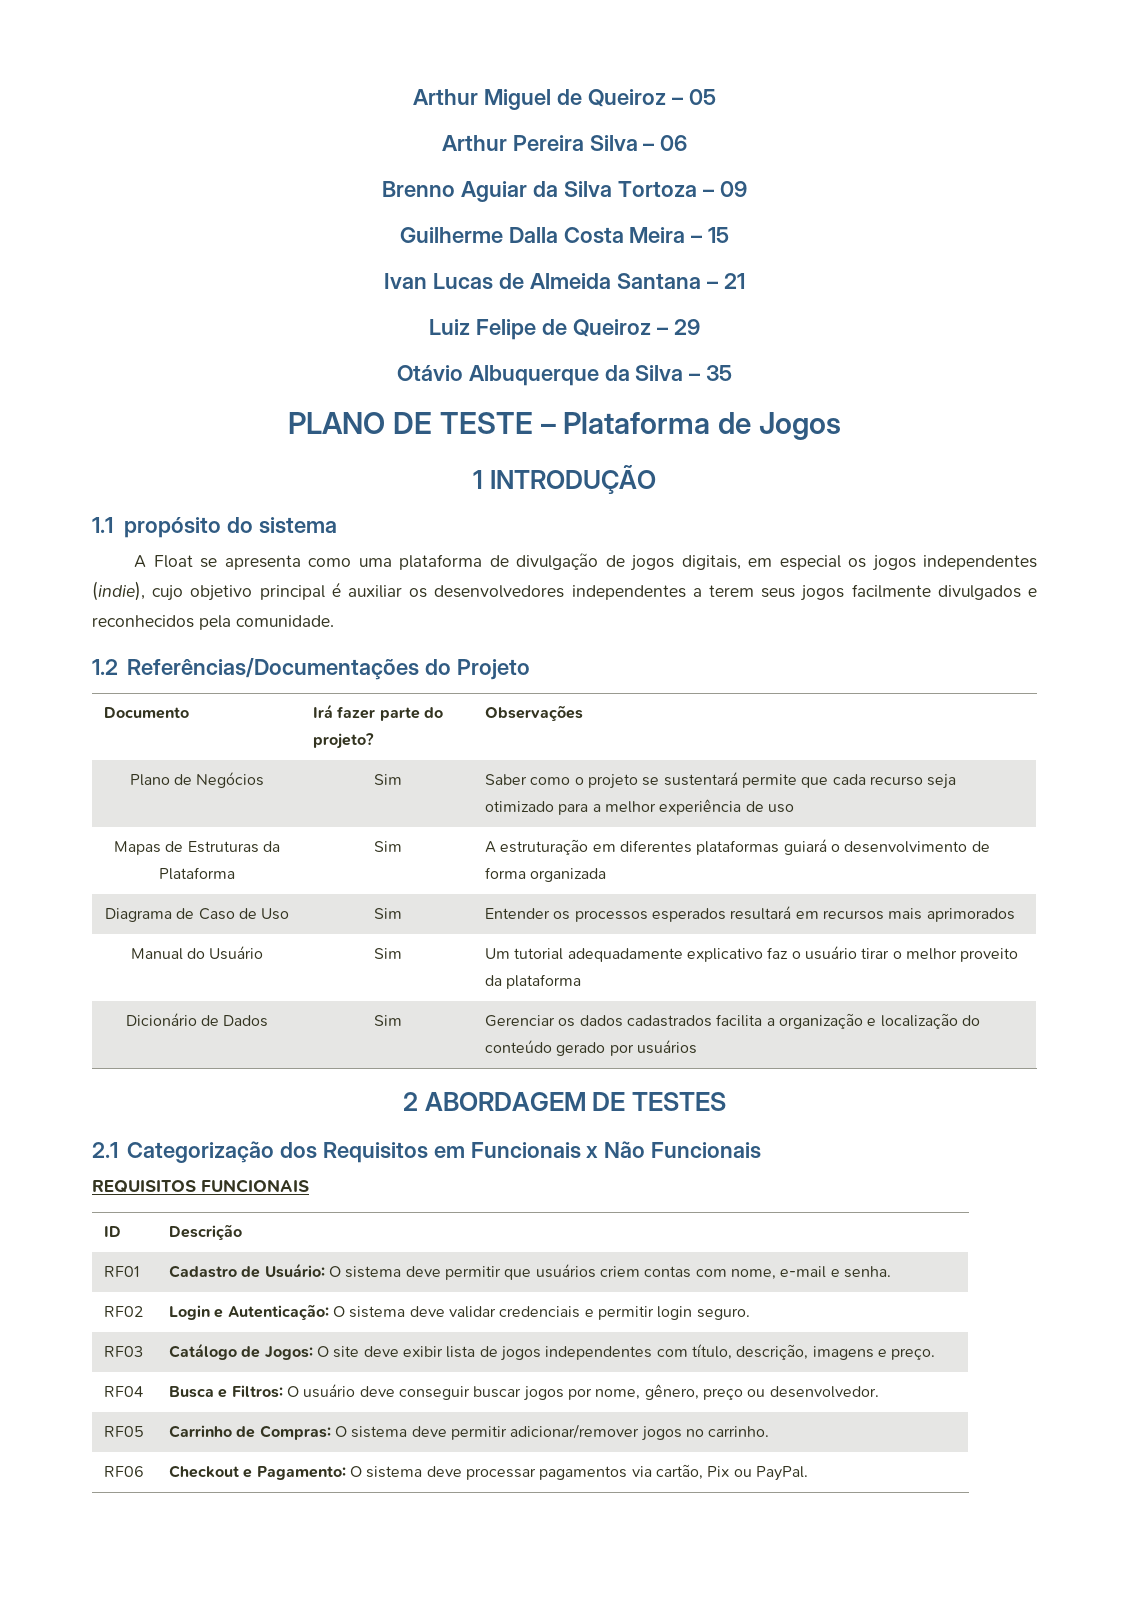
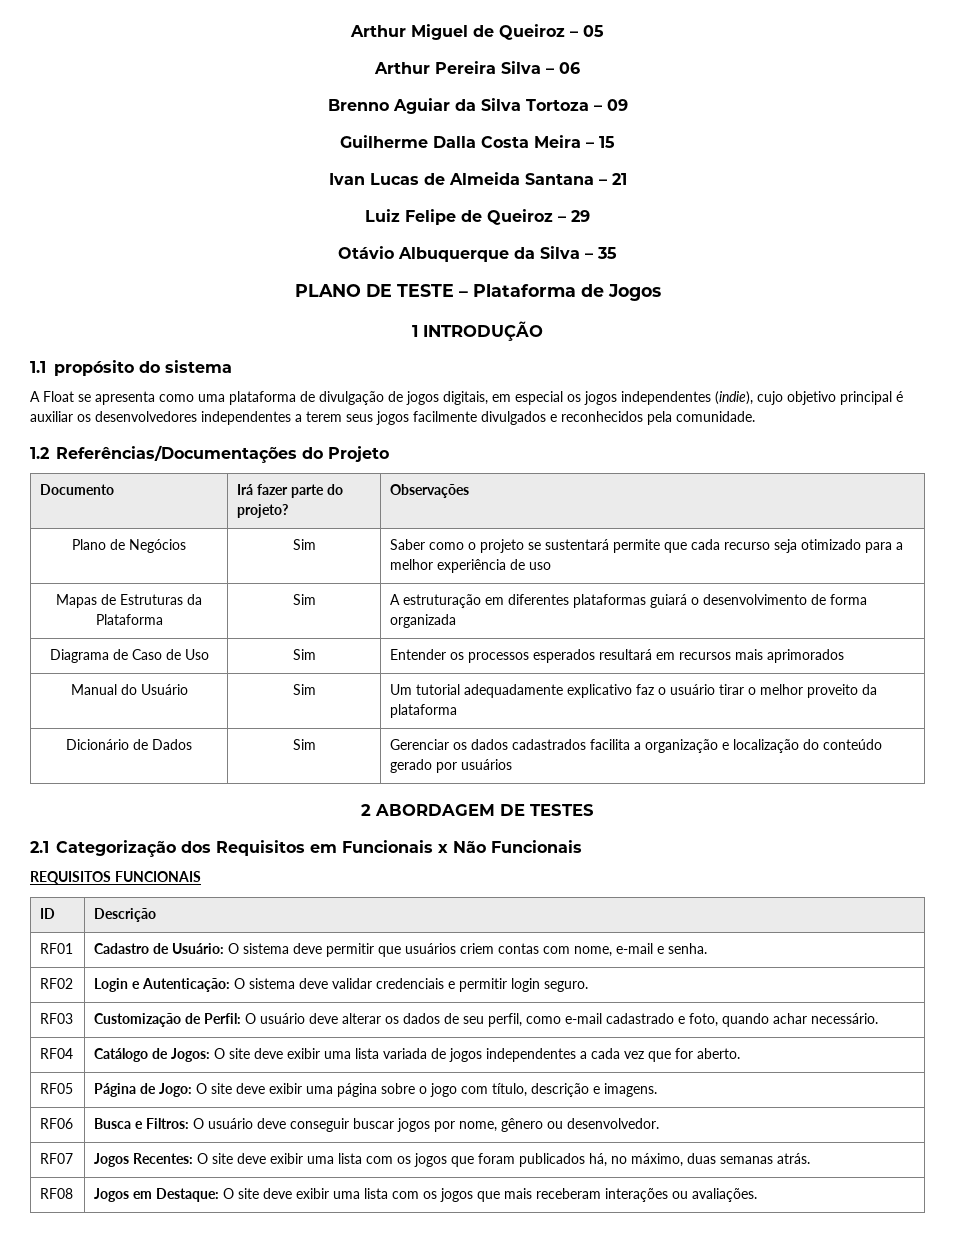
(144, 1351) none -> [93,1013,878,1027] [39,1048,73,1059] | Customização de Perfil: O usuário deve alterar os dados de seu perfil, como e-mail cadastrado e foto, quando achar necessário. // RF04
[446,1344,936,1361] [104,1386,144,1397] lista de jogos independentes com título, descrição, imagens e preço. // RF04 -> [323,1048,740,1062] [39,1083,73,1094] [93,1083,657,1097] [39,1118,73,1129] uma lista variada de jogos independentes a cada vez que for aberto. // RF05 | Página de Jogo: O site deve exibir uma página sobre o jogo com título, descrição e imagens. // RF06
[644,1384,743,1400] gênero, preço -> [500,1118,543,1132] gênero
[104,1426,145,1437] [169,1424,770,1441] [104,1466,145,1477] [169,1464,808,1481] RF05 | Carrinho de Compras: O sistema deve permitir adicionar/remover jogos no carrinho. // RF06 | Checkout e Pagamento: O sistema deve processar pagamentos via cartão, Pix ou PayPal. -> [39,1153,73,1164] [93,1153,810,1167] [39,1188,73,1199] [93,1188,757,1202] RF07 | Jogos Recentes: O site deve exibir uma lista com os jogos que foram publicados há, no máximo, duas semanas atrás. // RF08 | Jogos em Destaque: O site deve exibir uma lista com os jogos que mais receberam interações ou avaliações.

